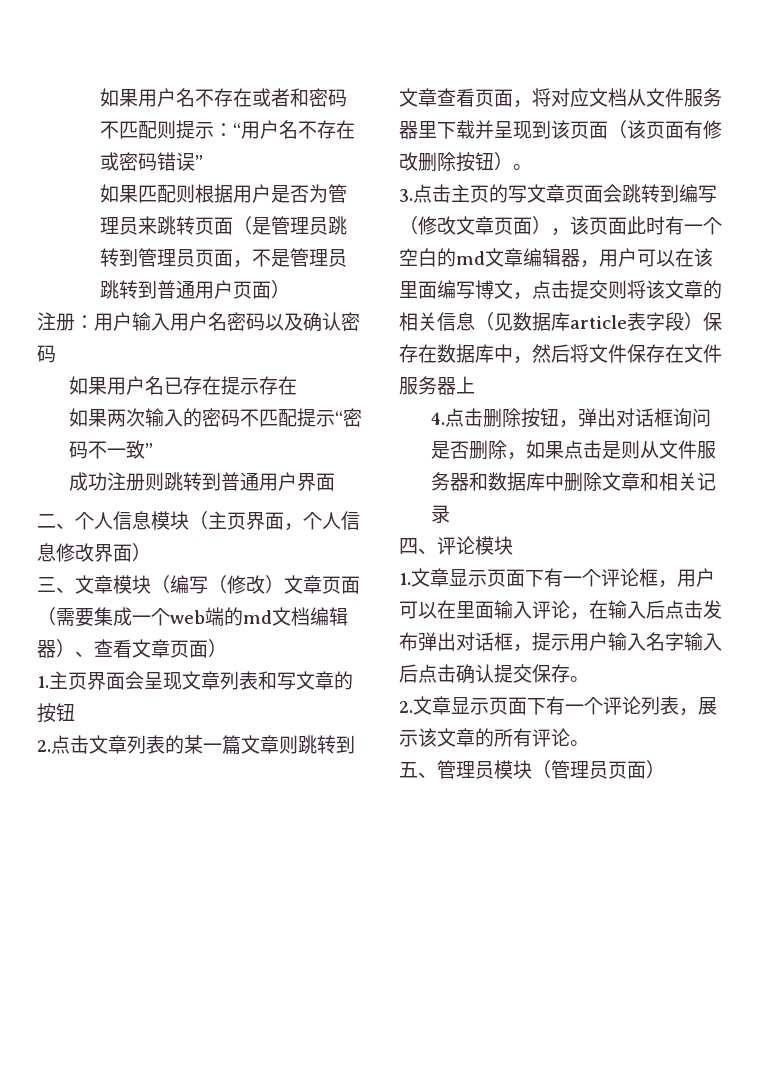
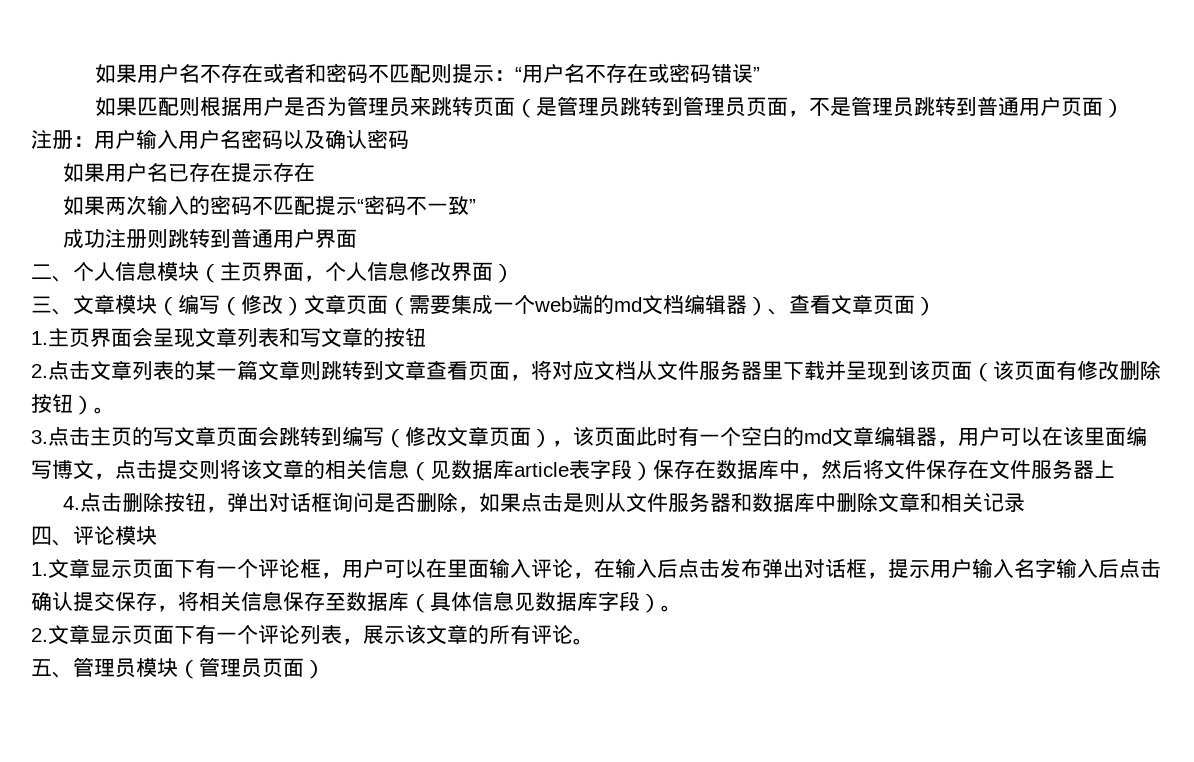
(570, 673) none -> [157,591,661,613] ，将相关信息保存至数据库（具体信息见数据库字段）

